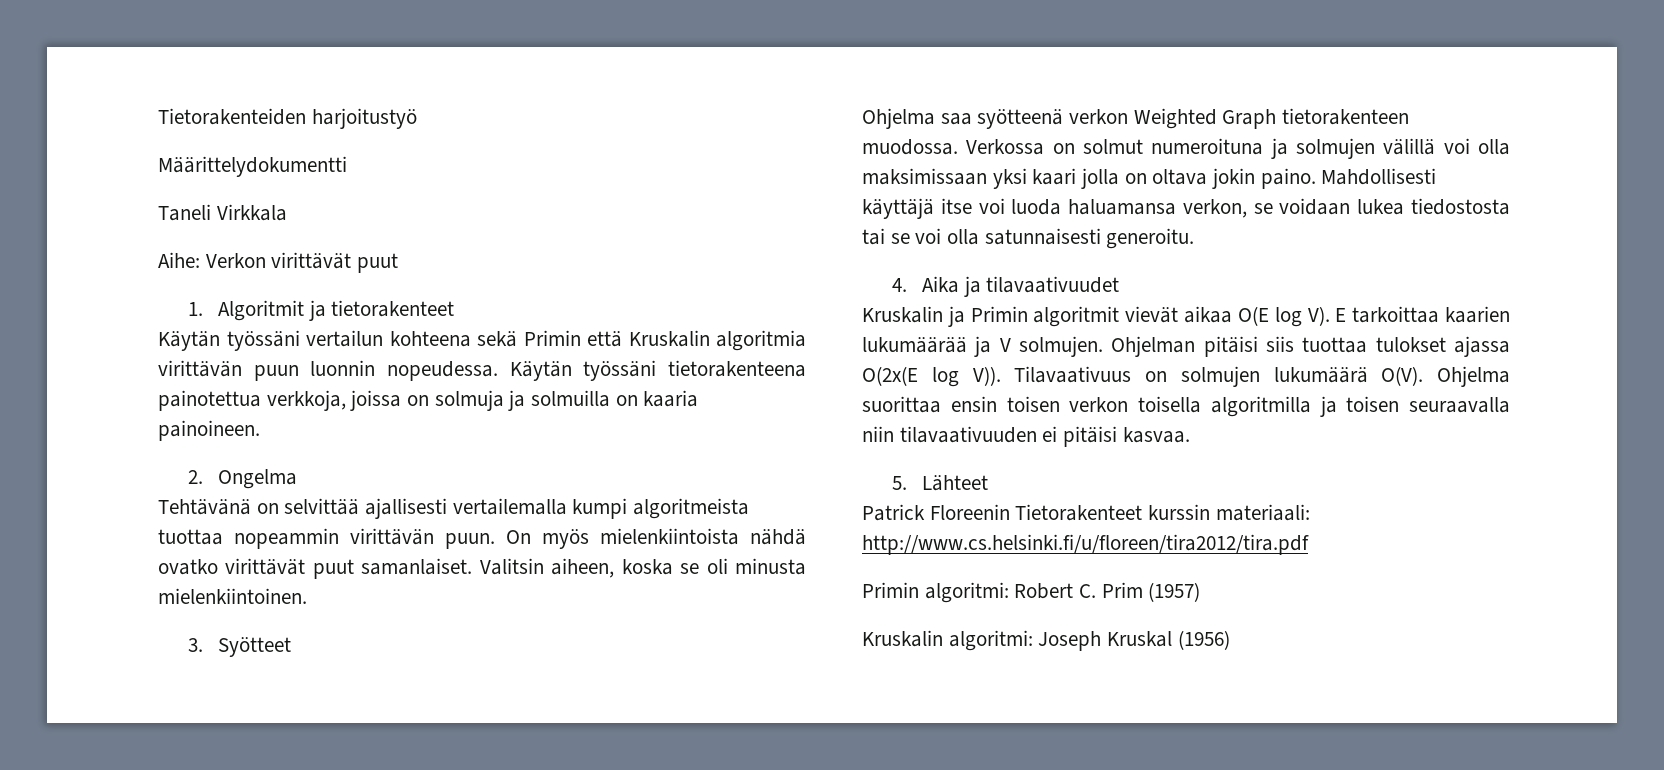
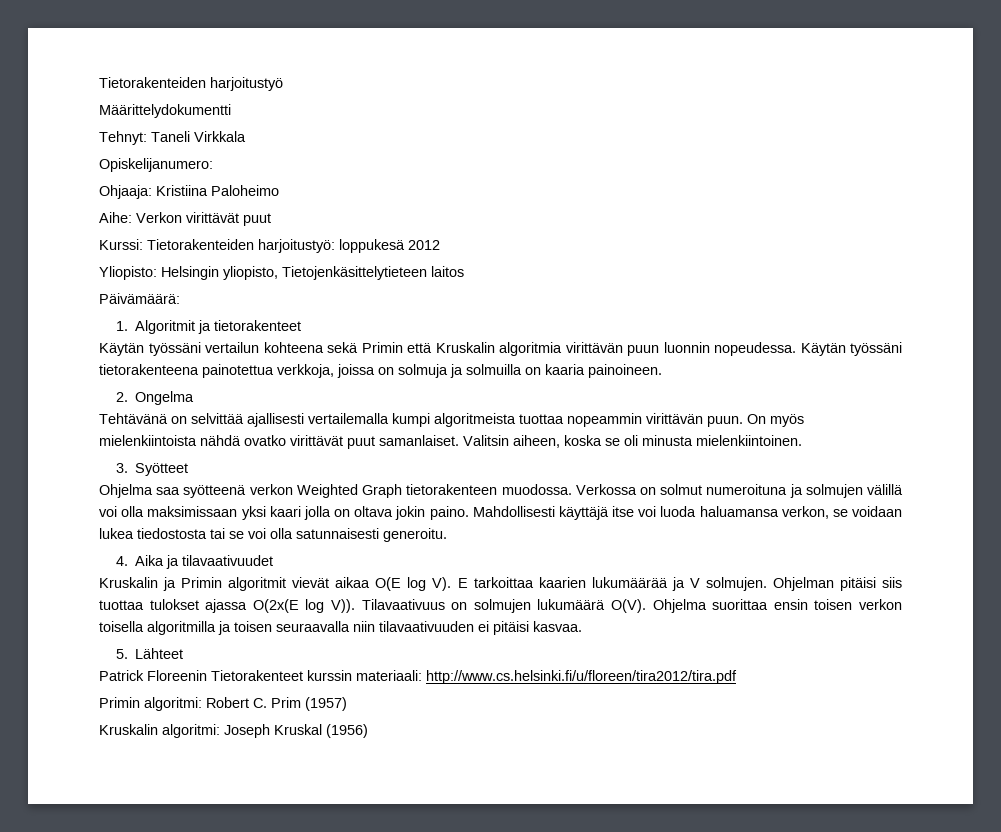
(347, 166) none -> [99,131,147,145] Tehnyt:
(287, 212) none -> [99,158,213,172] [99,185,279,199] // Opiskelijanumero: // Ohjaaja: Kristiina Paloheimo
(399, 263) none -> [99,239,440,253] [99,266,464,280] [99,293,180,304] // Kurssi: Tietorakenteiden harjoitustyö: loppukesä 2012 // Yliopisto: Helsingin yliopisto, Tietojenkäsittelytieteen laitos // Päivämäärä:

